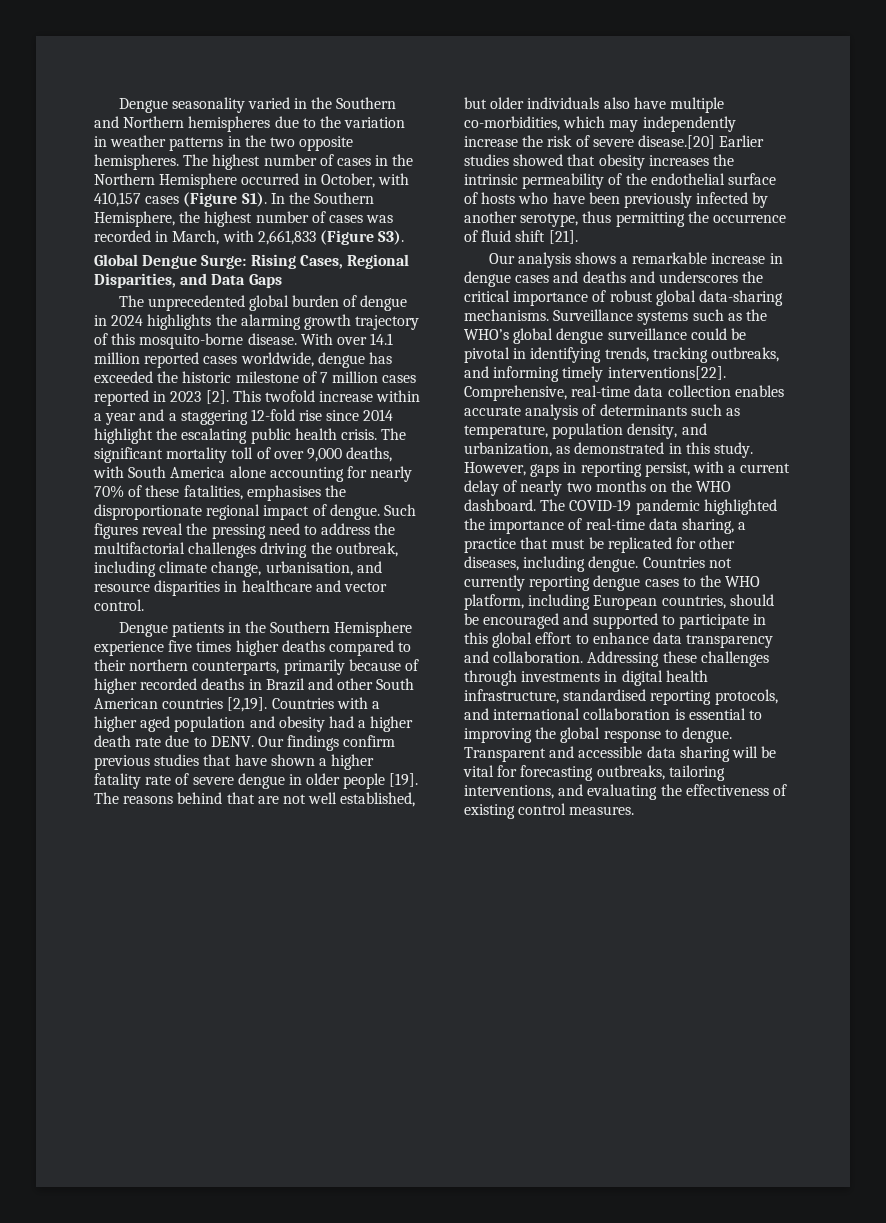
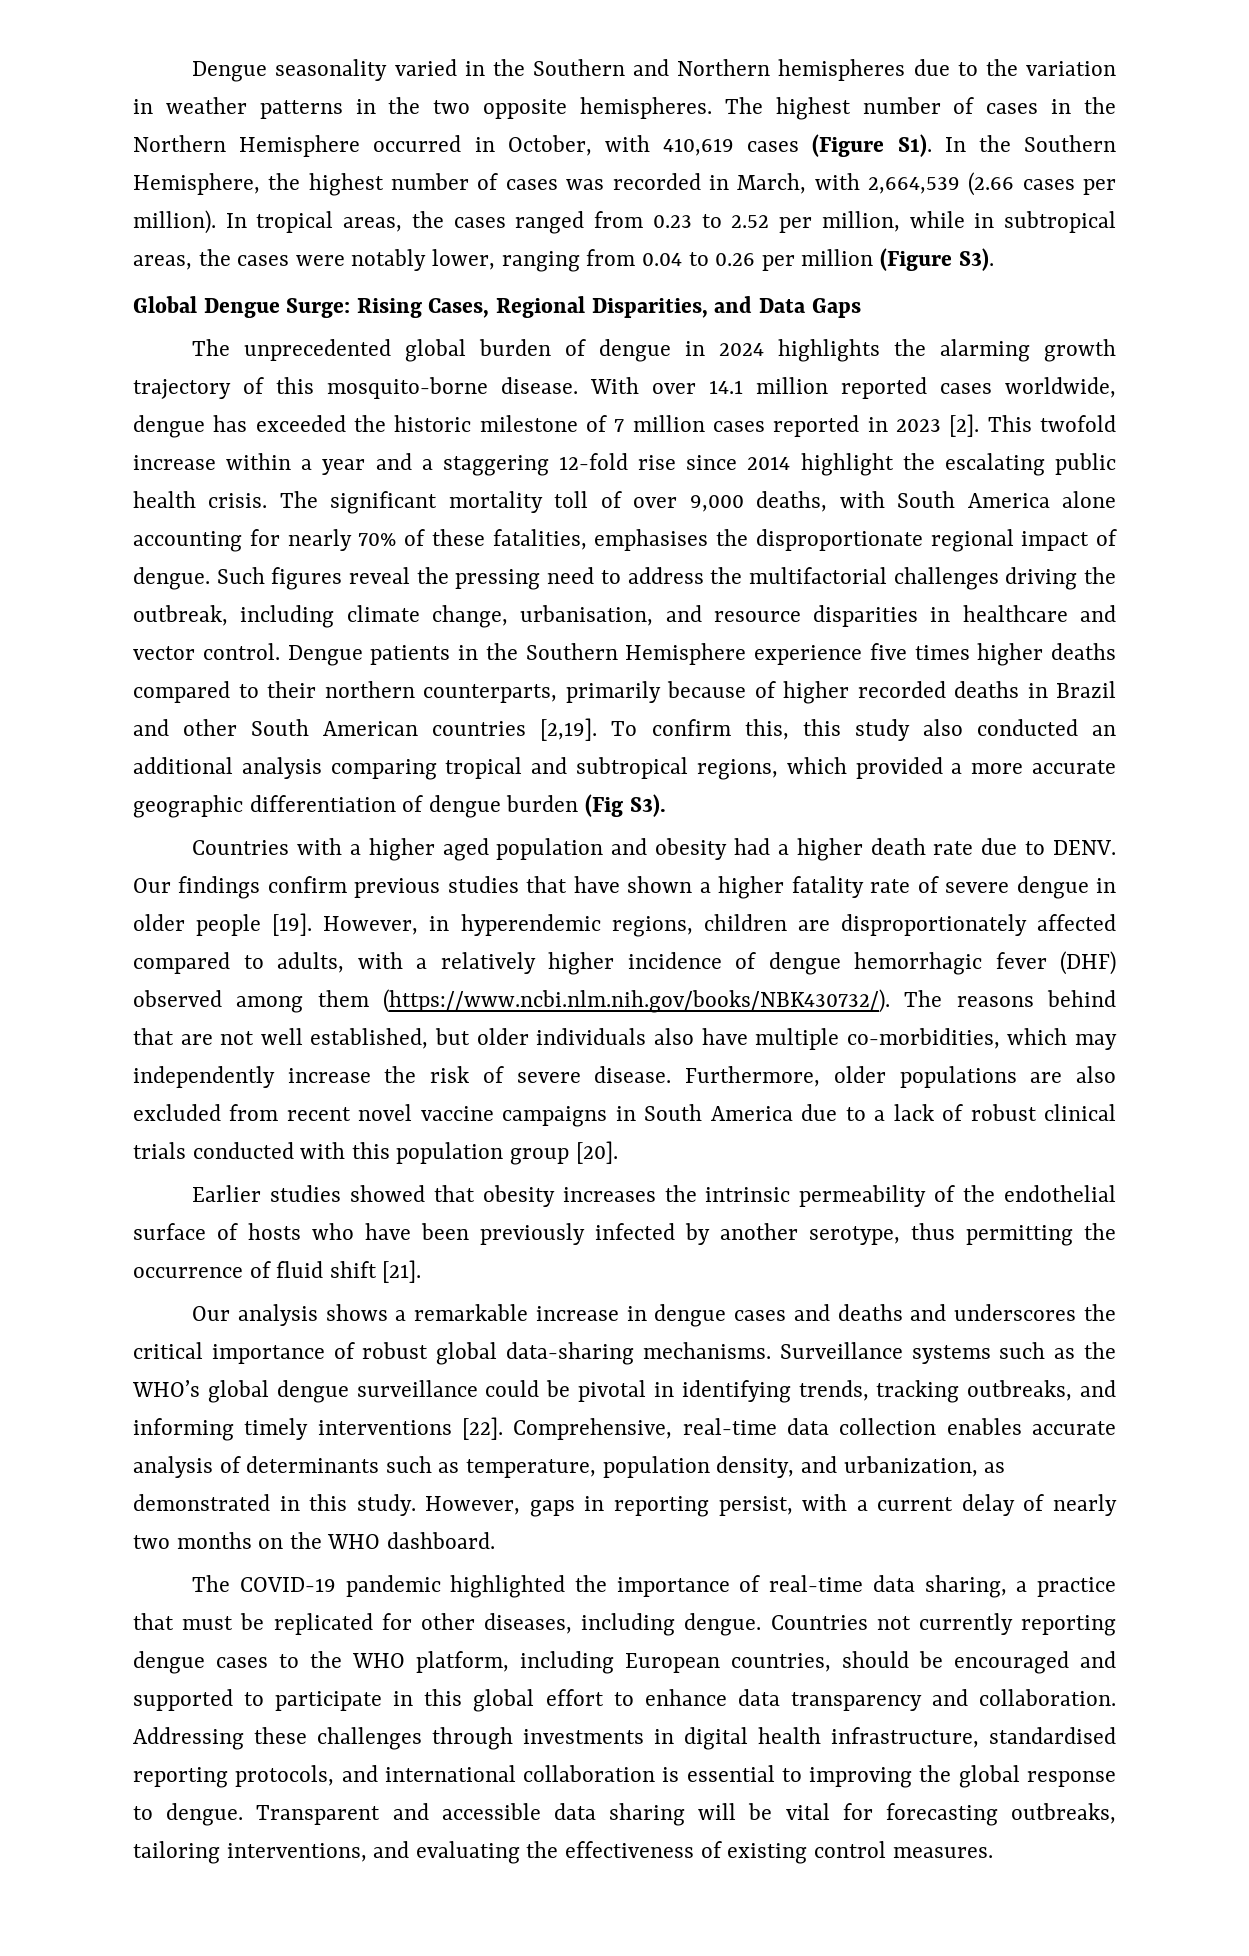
[94,192,141,207] 410,157 -> [663,138,735,156] 410,619
[257,230,316,245] 2,661,833 -> [867,172,1116,196] [133,210,1116,234] [133,249,874,272] 2,664,539 (2.66 cases per million). In tropical areas, the cases ranged from 0.23 to 2.52 per million, while in subtropical areas, the cases were notably lower, ranging from 0.04 to 0.26 per million
(144, 605) // -> (280, 651) none
(268, 704) none -> [611,719,1116,741] [133,757,1117,780] [133,794,666,818] To confirm this, this study also conducted an additional analysis comparing tropical and subtropical regions, which provided a more accurate geographic differentiation of dengue burden (Fig S3). //
(419, 780) none -> [323,914,1116,937] [133,951,1116,975] [133,989,890,1013] However, in hyperendemic regions, children are disproportionately affected compared to adults, with a relatively higher incidence of dengue hemorrhagic fever (DHF) observed among them (https://www.ncbi.nlm.nih.gov/books/NBK430732/).
[637,135,715,149] disease.[20] -> [594,1066,1117,1088] [133,1104,1116,1127] [133,1141,618,1165] disease. Furthermore, older populations are also excluded from recent novel vaccine campaigns in South America due to a lack of robust clinical trials conducted with this population group [20]. //
[607,366,726,380] interventions[22]. -> [317,1417,503,1440] interventions [22].
(536, 505) none -> (496, 1540) //

